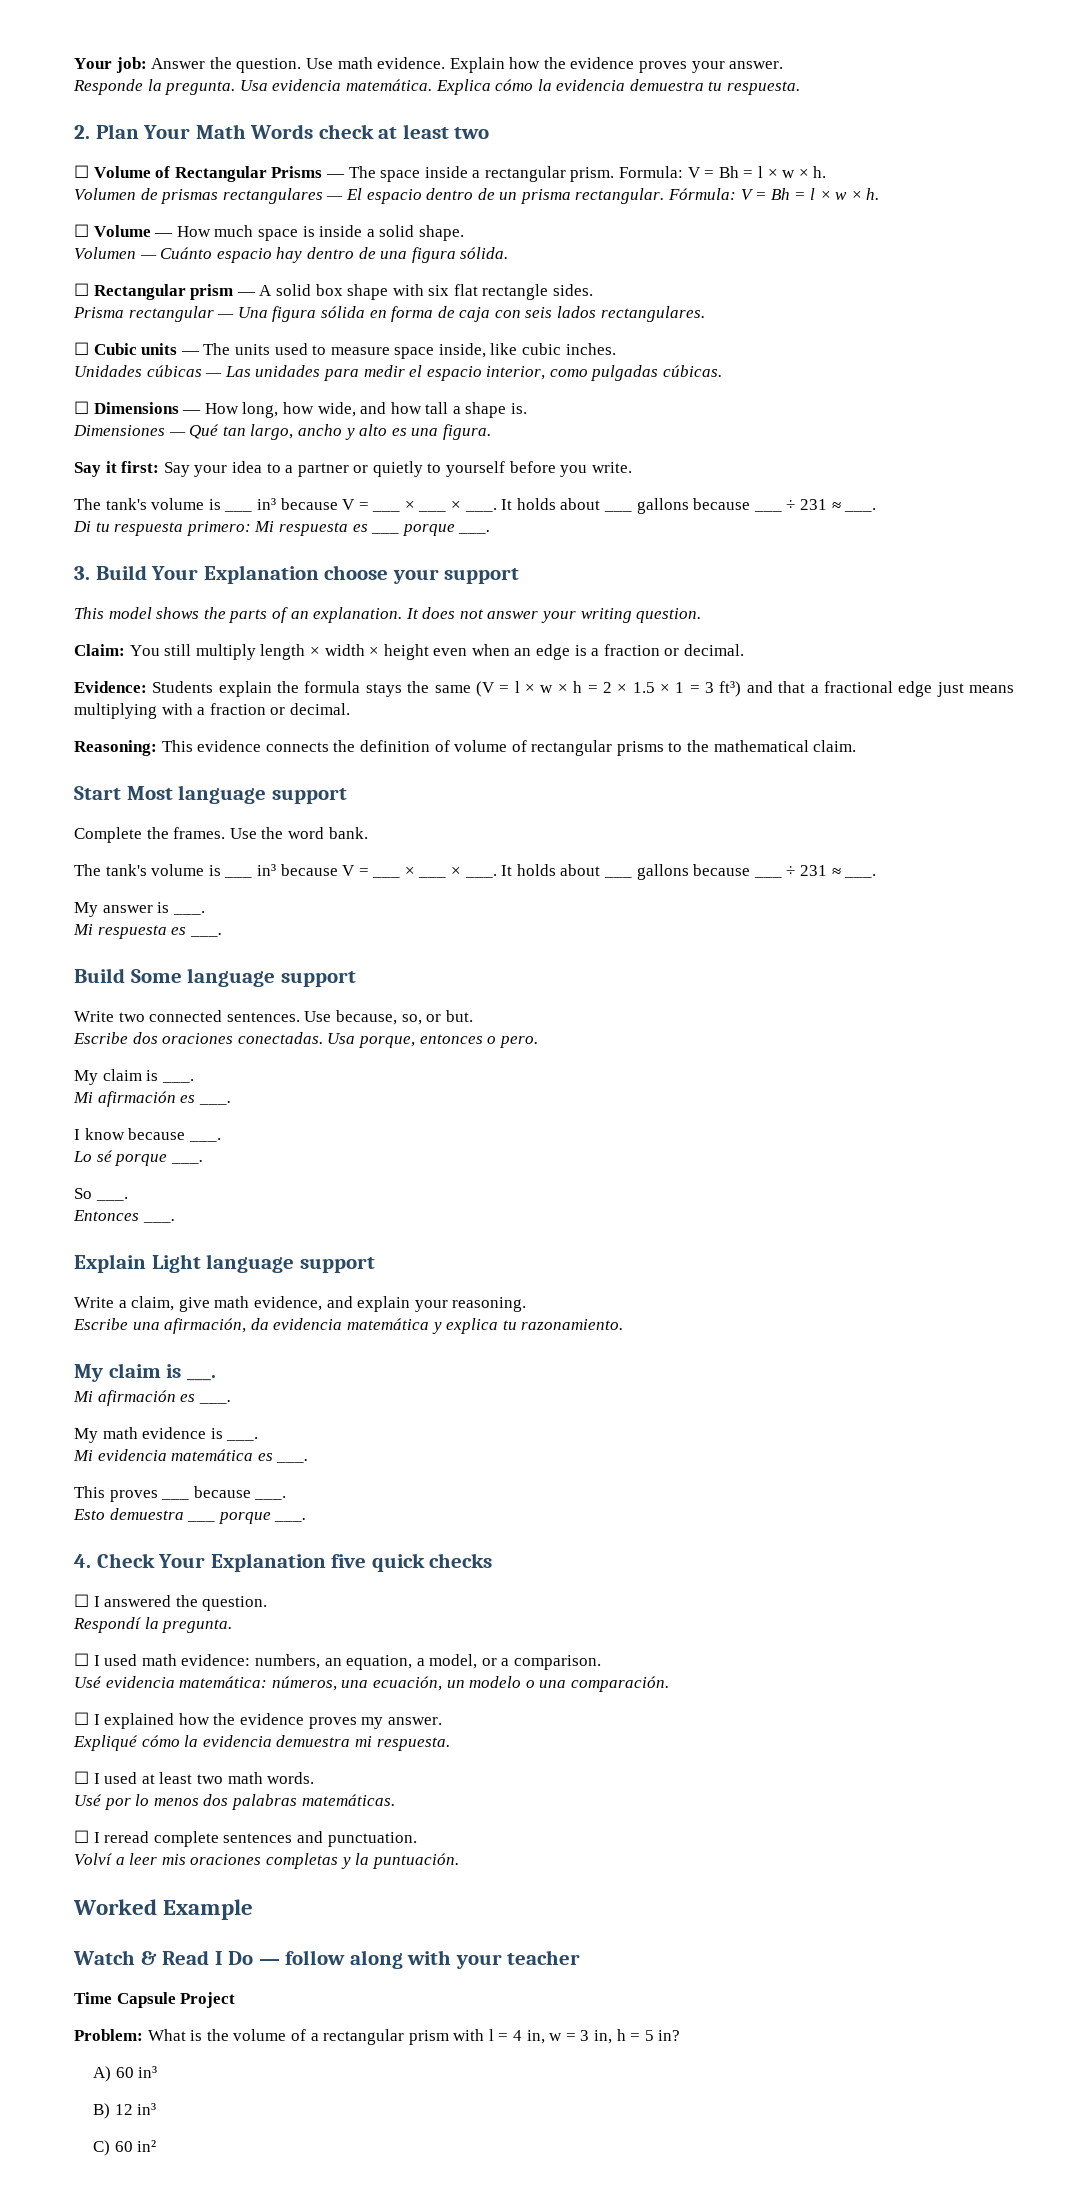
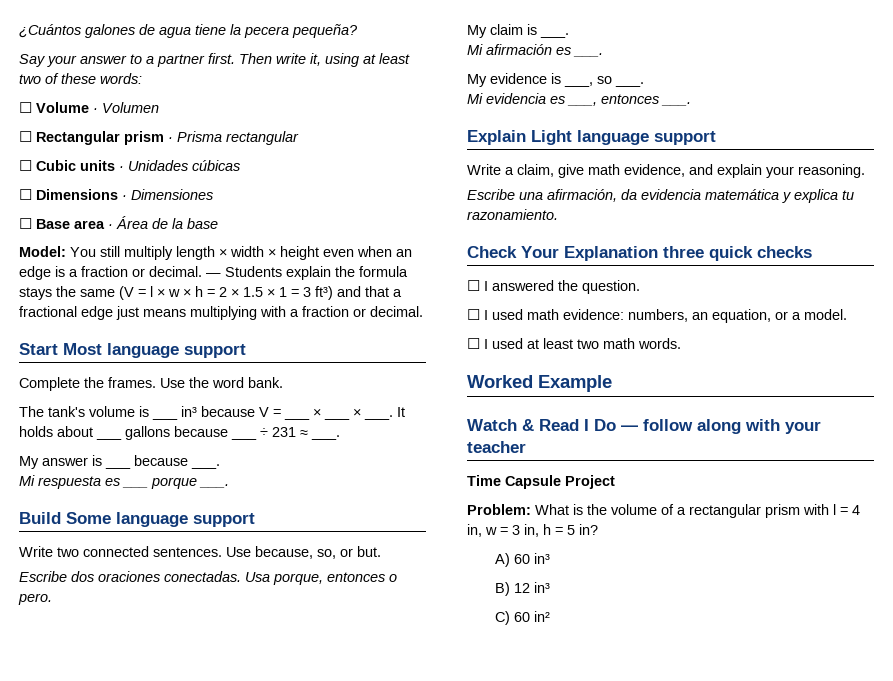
[74,57,784,73] [73,79,801,95] [74,124,490,139] [74,165,827,182] [74,188,880,204] [74,224,464,241] [74,247,509,263] [74,283,594,300] [73,306,705,322] [74,342,616,359] [74,365,723,381] [74,401,528,418] [73,424,491,440] [74,461,632,477] [74,498,221,510] [224,510,253,512] [256,498,369,510] [372,510,401,512] [404,500,415,510] [418,510,447,512] [451,498,601,512] [604,498,751,514] [753,510,782,512] [786,499,877,512] [73,521,368,536] [371,524,491,536] [74,565,520,584] [74,607,702,623] [74,644,125,656] Your job: Answer the question. Use math evidence. Explain how the evidence proves your answer. // Responde la pregunta. Usa evidencia matemática. Explica cómo la evidencia demuestra tu respuesta. // 2. Plan Your Math Words check at least two // ☐ Volume of Rectangular Prisms — The space inside a rectangular prism. Formula: V = Bh = l × w × h. // Volumen de prismas rectangulares — El espacio dentro de un prisma rectangular. Fórmula: V = Bh = l × w × h. // ☐ Volume — How much space is inside a solid shape. // Volumen — Cuánto espacio hay dentro de una figura sólida. // ☐ Rectangular prism — A solid box shape with six flat rectangle sides. // Prisma rectangular — Una figura sólida en forma de caja con seis lados rectangulares. // ☐ Cubic units — The units used to measure space inside, like cubic inches. // Unidades cúbicas — Las unidades para medir el espacio interior, como pulgadas cúbicas. // ☐ Dimensions — How long, how wide, and how tall a shape is. // Dimensiones — Qué tan largo, ancho y alto es una figura. // Say it first: Say your idea to a partner or quietly to yourself before you write. // The tank's volume is ___ in³ because V = ___ × ___ × ___. It holds about ___ gallons because ___ ÷ 231 ≈ ___. // Di tu respuesta primero: Mi respuesta es ___ porque ___. // 3. Build Your Explanation choose your support // This model shows the parts of an explanation. It does not answer your writing question. // Claim: -> [19,24,358,38] [19,53,410,67] [19,73,142,84] [19,102,159,113] [19,131,299,145] [19,160,240,171] [19,189,213,200] [19,216,218,229] [19,246,66,257] ¿Cuántos galones de agua tiene la pecera pequeña? // Say your answer to a partner first. Then write it, using at least two of these words: // ☐ Volume · Volumen // ☐ Rectangular prism · Prisma rectangular // ☐ Cubic units · Unidades cúbicas // ☐ Dimensions · Dimensiones // ☐ Base area · Área de la base // Model:
[74,681,147,693] // Evidence: -> [206,273,221,277] —
[74,740,857,756] // Reasoning: This evidence connects the definition of volume of rectangular prisms to the mathematical claim. -> (423, 311) none
(170, 907) none -> [105,466,131,469] [134,455,188,466] ___ because
(187, 931) none -> [122,477,197,489] ___ porque
[74,1128,221,1142] [73,1150,203,1166] [74,1188,128,1201] [73,1210,139,1221] I know because ___. // Lo sé porque ___. // So ___. // Entonces -> [467,73,644,87] [467,93,659,106] My evidence is ___, so ___. // Mi evidencia es ___, entonces
[74,1363,216,1382] [73,1390,231,1406] [74,1427,259,1443] [73,1449,309,1463] [74,1486,190,1502] [193,1486,287,1500] [73,1508,184,1520] [187,1512,307,1524] [74,1554,91,1568] My claim is ___. // Mi afirmación es ___. // My math evidence is ___. // Mi evidencia matemática es ___. // This proves ___ because ___. // Esto demuestra ___ porque ___. // 4. -> (558, 214) none
[331,1554,367,1568] five -> [663,246,704,258] three
[73,1617,233,1633] // Respondí la pregunta. -> (640, 287) none
[416,1654,602,1670] [74,1676,669,1692] [74,1712,442,1729] [73,1735,450,1751] a model, or a comparison. // Usé evidencia matemática: números, una ecuación, un modelo o una comparación. // ☐ I explained how the evidence proves my answer. // Expliqué cómo la evidencia demuestra mi respuesta. -> [775,309,847,320] or a model.
[74,1794,395,1810] [74,1830,417,1847] [74,1853,459,1869] // Usé por lo menos dos palabras matemáticas. // ☐ I reread complete sentences and punctuation. // Volví a leer mis oraciones completas y la puntuación. -> (681, 343) none

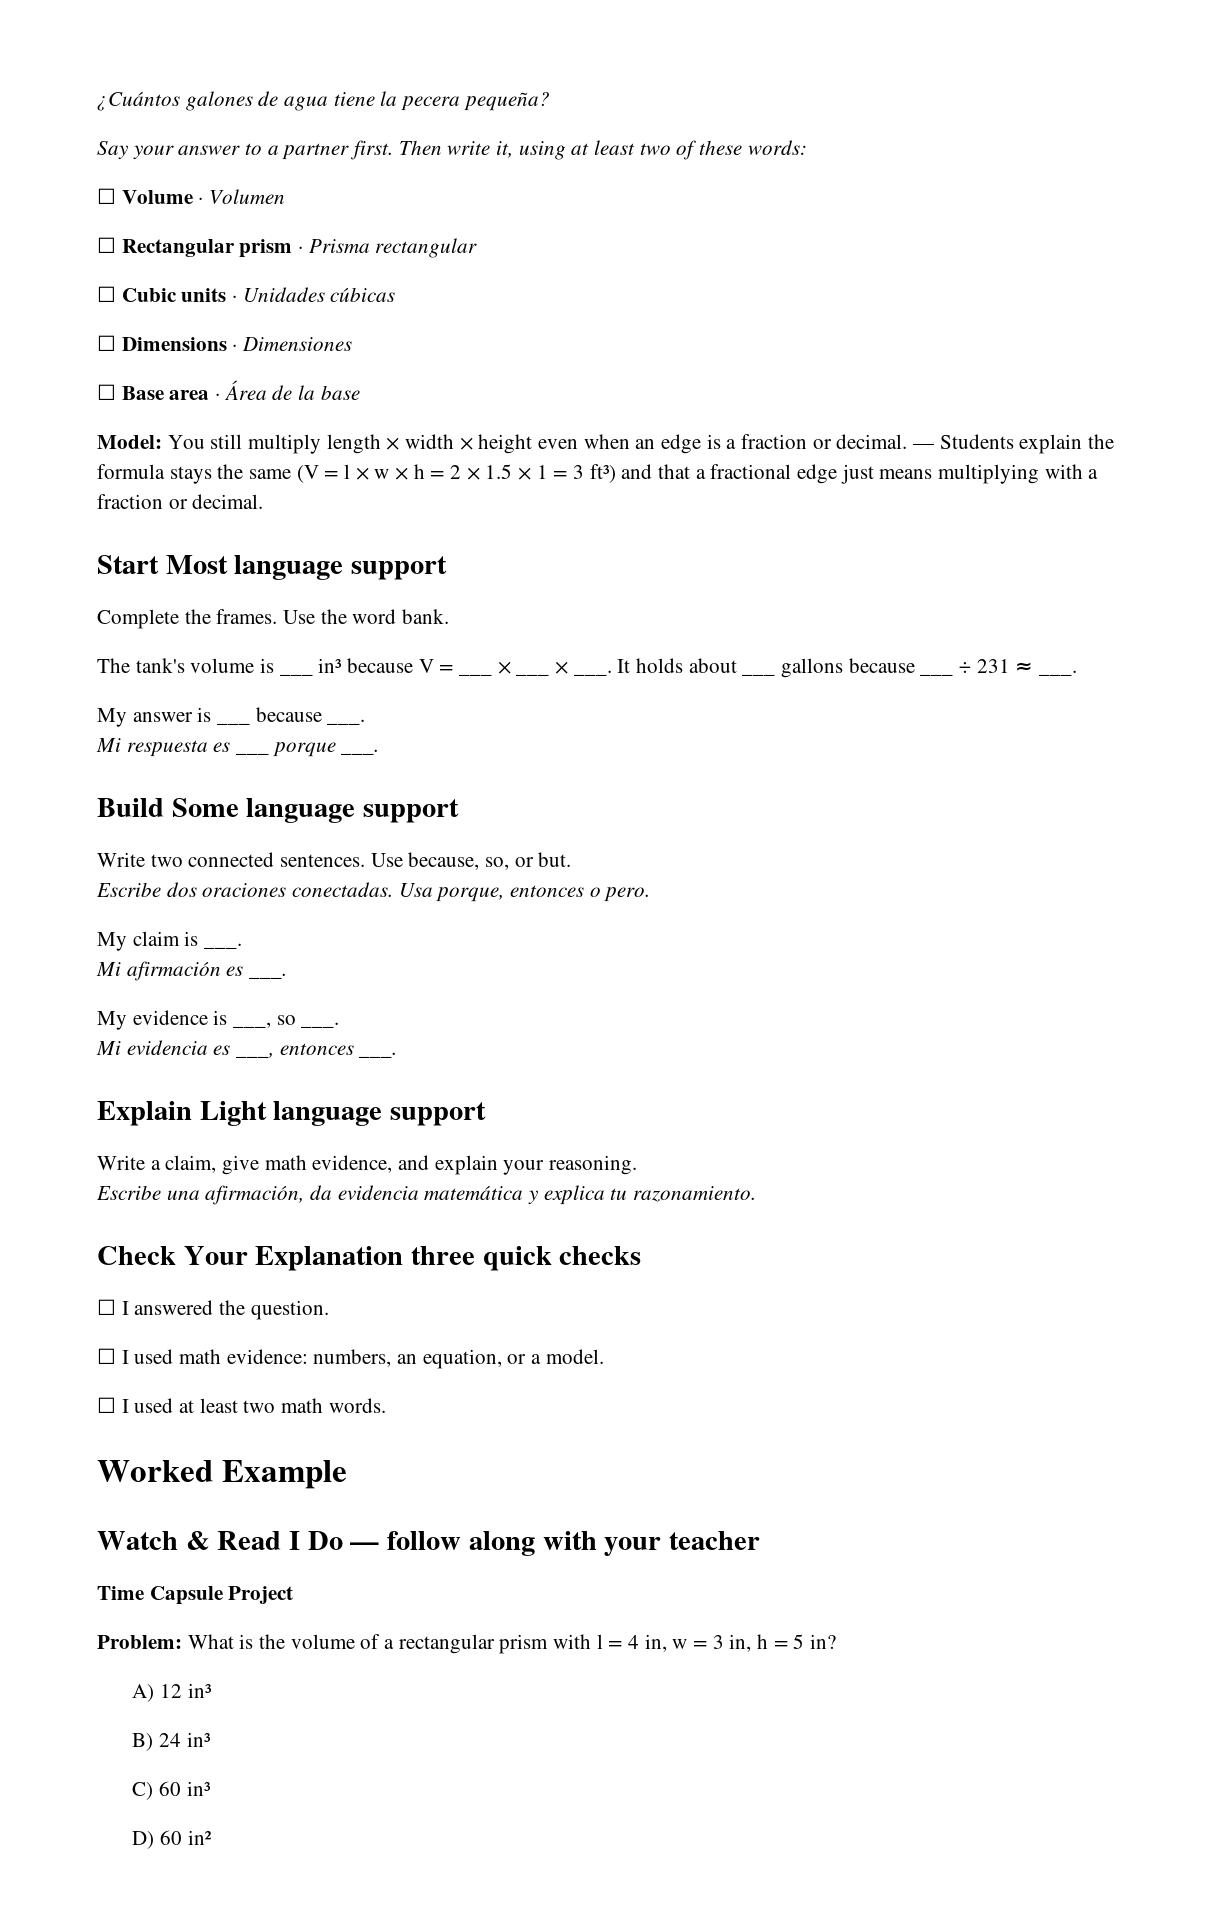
[514,554,531,564] 60 -> [160,1684,183,1698] 12
[514,583,531,593] 12 -> [159,1733,182,1747] 24
(531, 617) none -> [186,1781,211,1796] [132,1830,183,1849] in³ // D) 60

